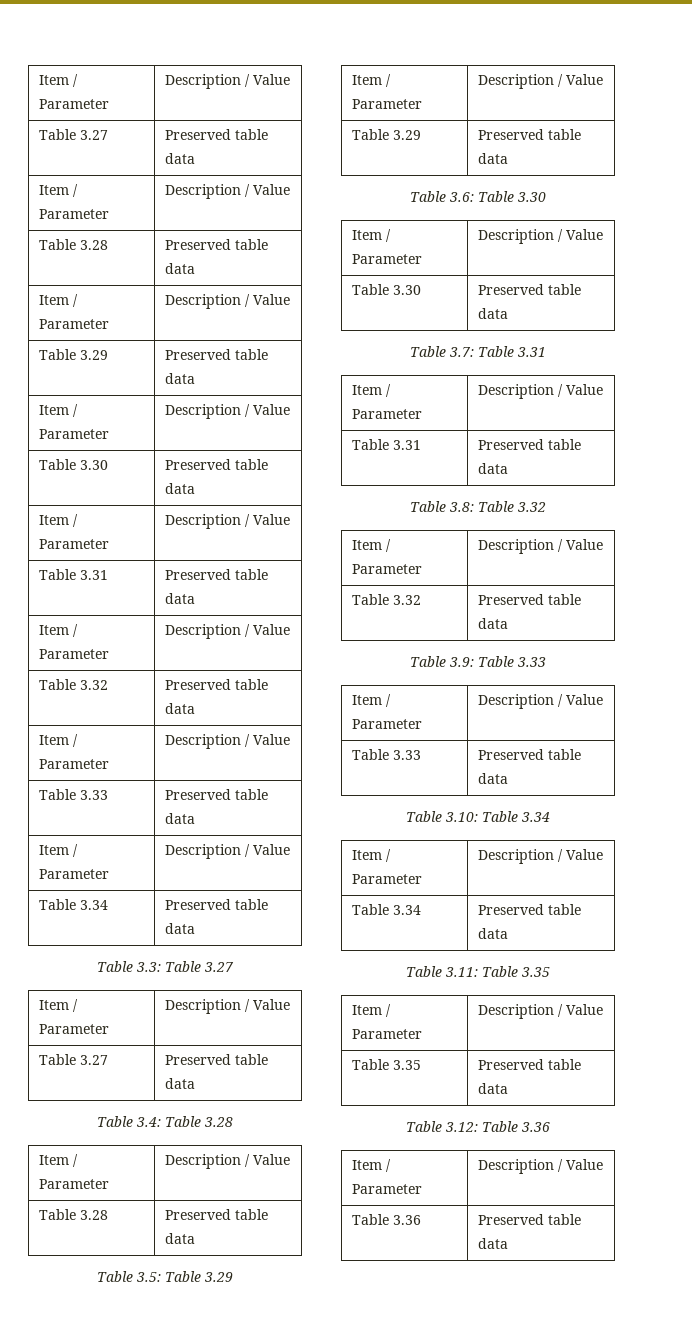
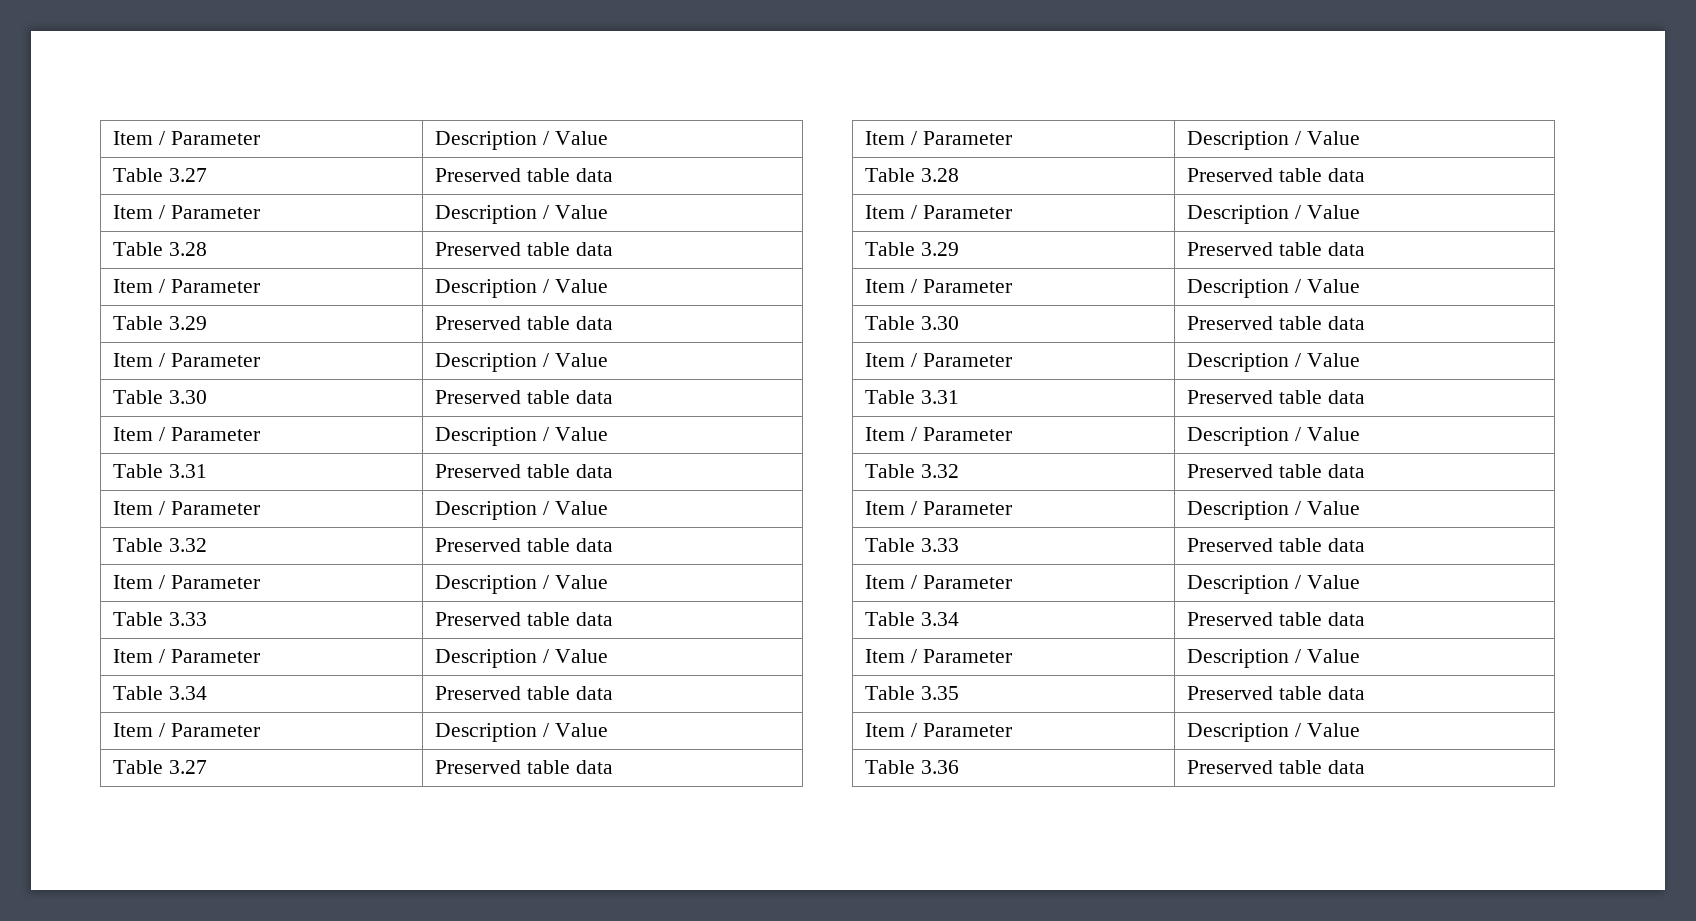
[97,961,234,972] // Table 3.3: Table 3.27 -> (613, 693) none
[97,1116,233,1127] // Table 3.4: Table 3.28 -> (613, 767) none
[97,1271,233,1282] // Table 3.5: Table 3.29 -> (1365, 175) none
[410,191,546,202] // Table 3.6: Table 3.30 -> (1365, 249) none
[410,346,546,357] // Table 3.7: Table 3.31 -> (1365, 323) none
[410,501,546,512] // Table 3.8: Table 3.32 -> (1365, 397) none
[410,656,546,667] // Table 3.9: Table 3.33 -> (1365, 471) none
[406,811,550,822] // Table 3.10: Table 3.34 -> (1365, 545) none
[406,966,550,977] // Table 3.11: Table 3.35 -> (1365, 619) none
[406,1121,550,1132] // Table 3.12: Table 3.36 -> (1365, 693) none

